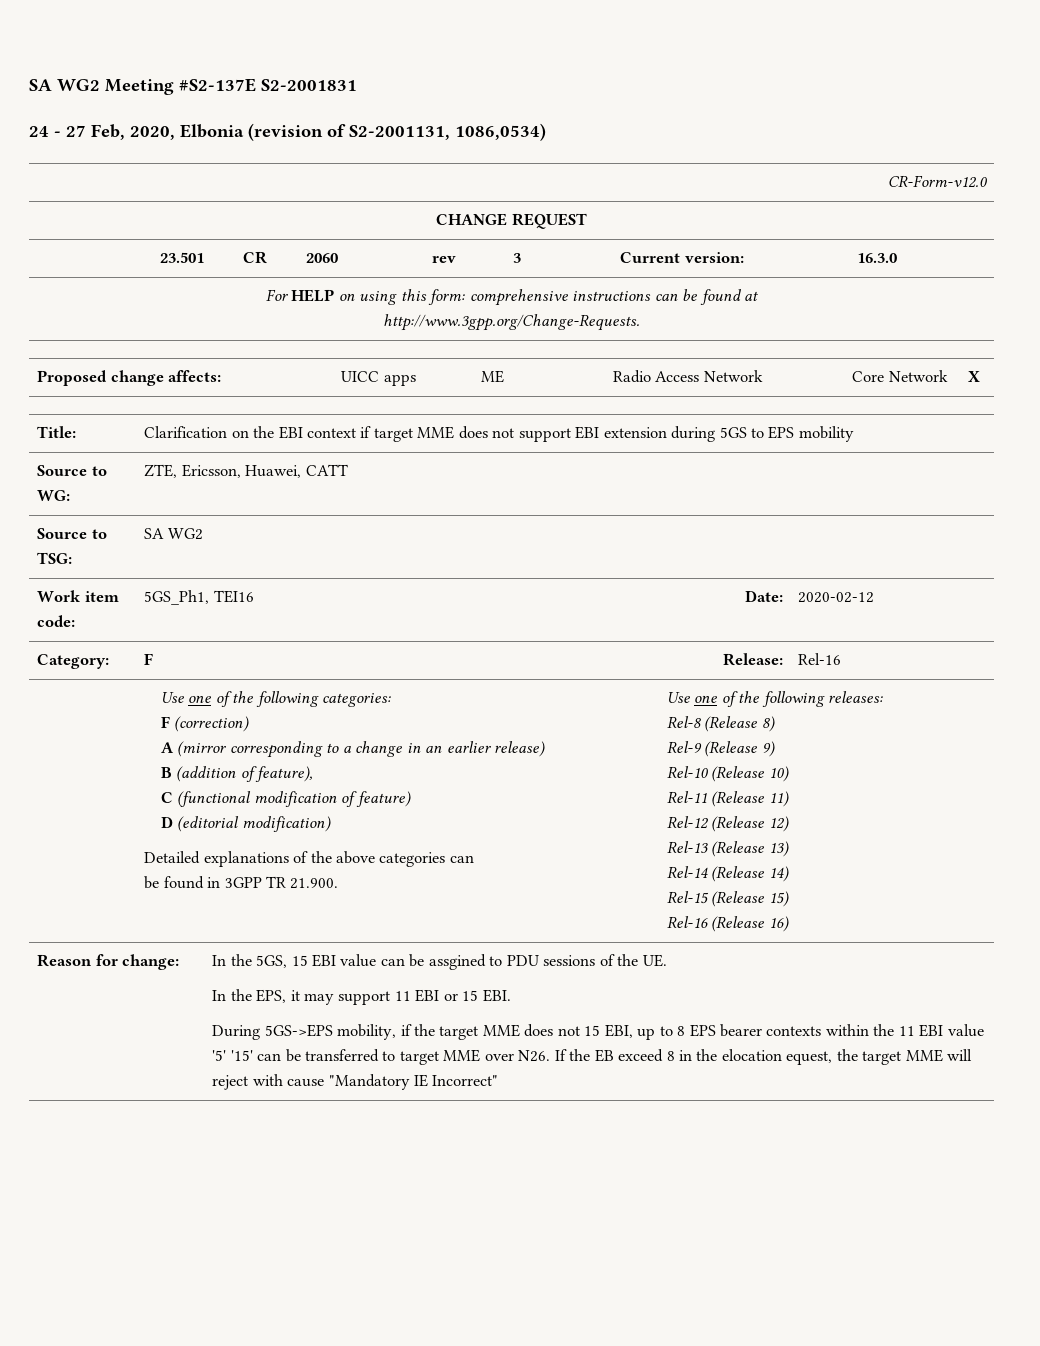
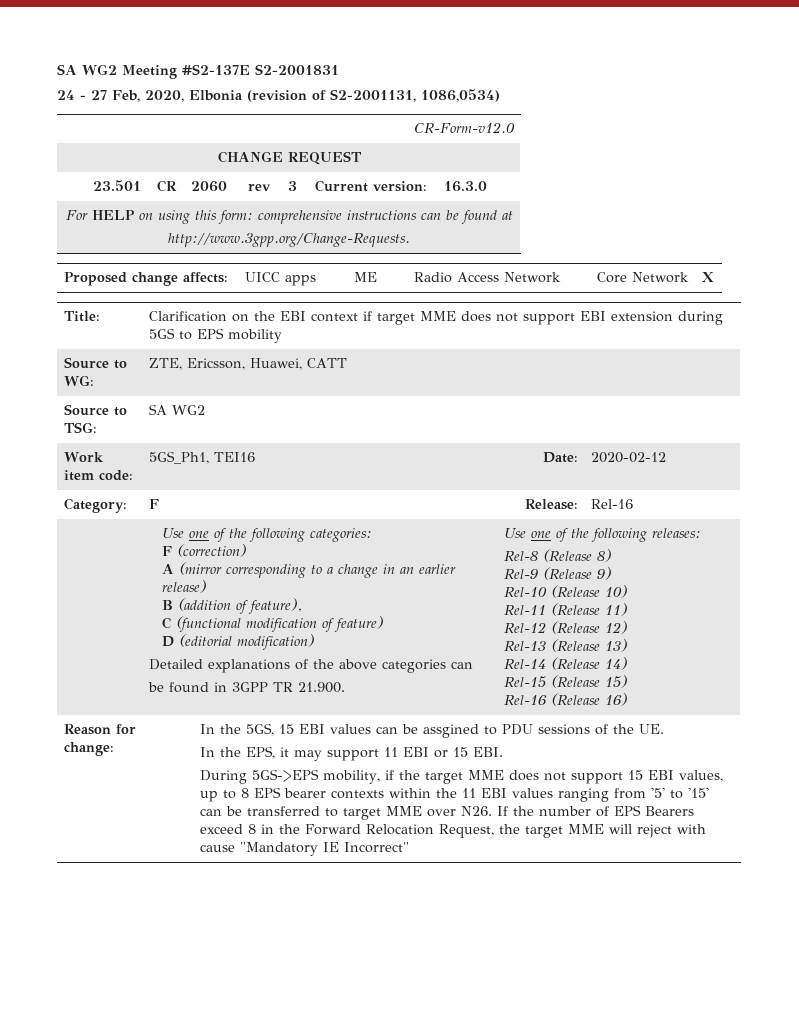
[340,954,377,967] value -> [330,724,372,734] values
[584,1024,633,1038] 15 EBI, -> [571,770,724,784] support 15 EBI values,
[947,1024,984,1037] [212,1050,227,1061] value '5' -> [512,787,684,802] values ranging from '5' to
[594,1049,614,1062] EB -> [539,805,695,817] number of EPS Bearers
[721,1049,833,1065] elocation equest, -> [305,824,495,838] Forward Relocation Request,

